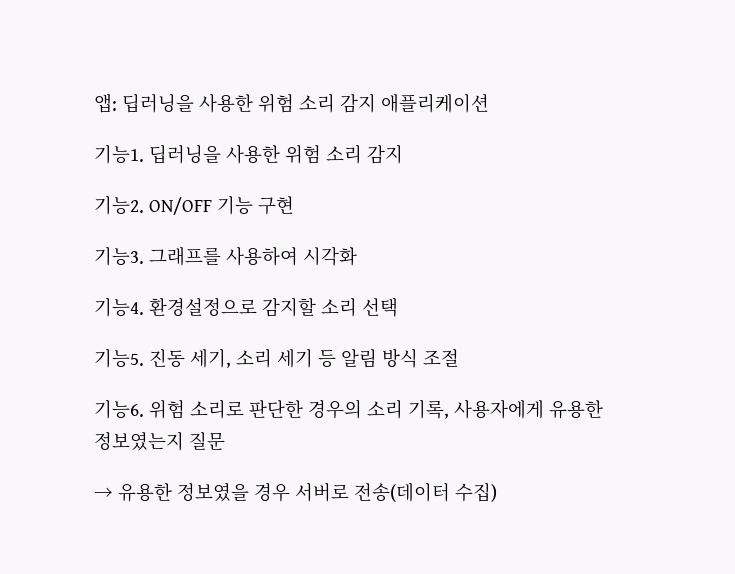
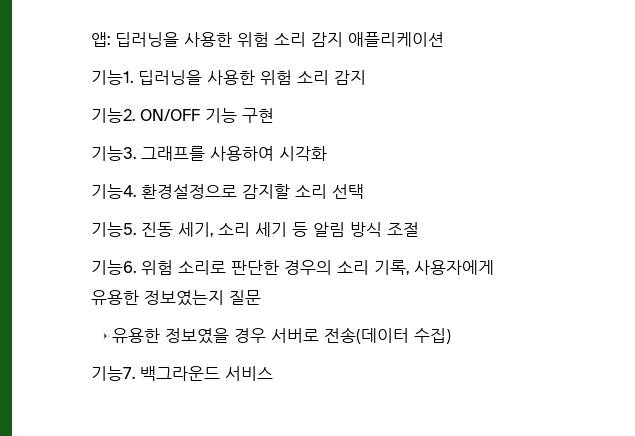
(497, 492) none -> [91,366,273,381] // 기능7. 백그라운드 서비스

